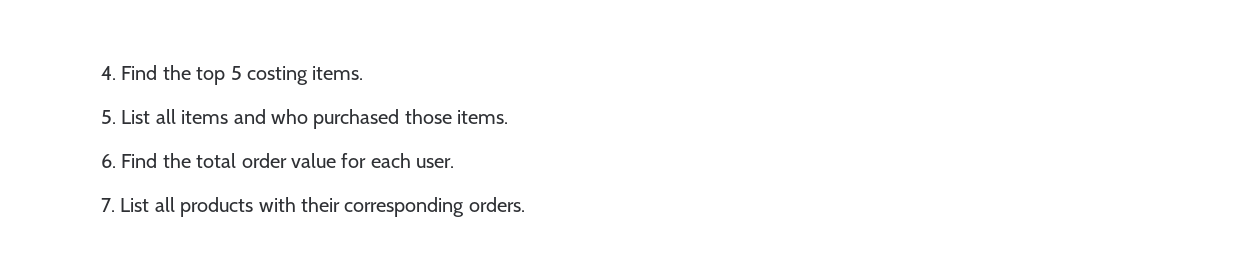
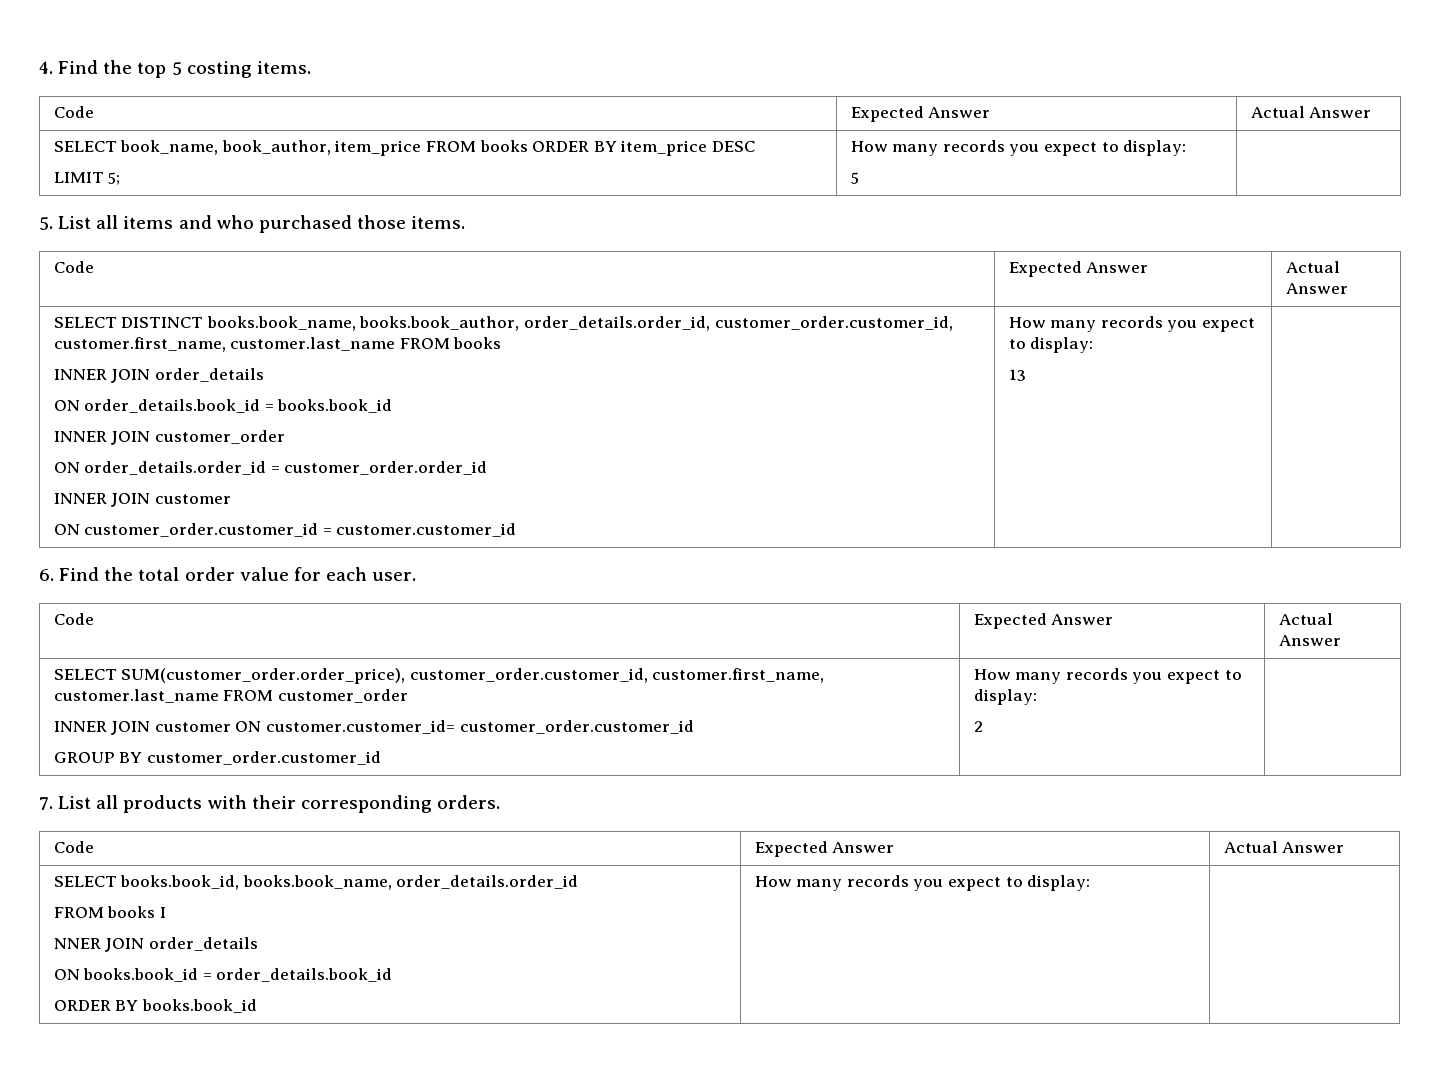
(364, 73) none -> [53,106,94,118] [850,106,991,122] [1250,106,1372,118] [53,140,755,156] [53,172,121,185] [850,140,1187,156] [850,172,859,184] // Code | Expected Answer | Actual Answer // SELECT book_name, book_author, item_price FROM books ORDER BY item_price DESC // LIMIT 5; | How many records you expect to display: // 5 |
(509, 117) none -> [53,261,94,273] [1008,261,1149,277] [1285,261,1340,273] [1285,283,1348,294] [53,316,953,331] [53,337,502,352] [53,368,264,383] [53,399,393,413] [53,430,285,445] [53,461,488,475] [53,493,231,507] [53,523,517,537] [1008,316,1255,332] [1008,337,1094,353] [1008,369,1026,381] // Code | Expected Answer | Actual Answer // SELECT DISTINCT books.book_name, books.book_author, order_details.order_id, customer_order.customer_id, customer.first_name, customer.last_name FROM books // INNER JOIN order_details // ON order_details.book_id = books.book_id // INNER JOIN customer_order // ON order_details.order_id = customer_order.order_id // INNER JOIN customer // ON customer_order.customer_id = customer.customer_id | How many records you expect to display: // 13 |
(455, 163) none -> [53,613,94,625] [973,613,1114,629] [1278,613,1333,625] [1278,635,1341,646] [53,668,825,684] [53,689,408,703] [53,720,694,735] [53,751,381,765] [973,668,1242,684] [973,689,1037,705] [973,721,983,732] // Code | Expected Answer | Actual Answer // SELECT SUM(customer_order.order_price), customer_order.customer_id, customer.first_name, customer.last_name FROM customer_order // INNER JOIN customer ON customer.customer_id= customer_order.customer_id // GROUP BY customer_order.customer_id | How many records you expect to display: // 2 |
(525, 204) none -> [53,841,94,853] [754,841,895,857] [1223,841,1345,853] [53,875,579,890] [53,906,166,918] [53,937,258,952] [53,968,393,982] [53,999,257,1013] [754,875,1091,891] // Code | Expected Answer | Actual Answer // SELECT books.book_id, books.book_name, order_details.order_id // FROM books I // NNER JOIN order_details // ON books.book_id = order_details.book_id // ORDER BY books.book_id | How many records you expect to display: |

